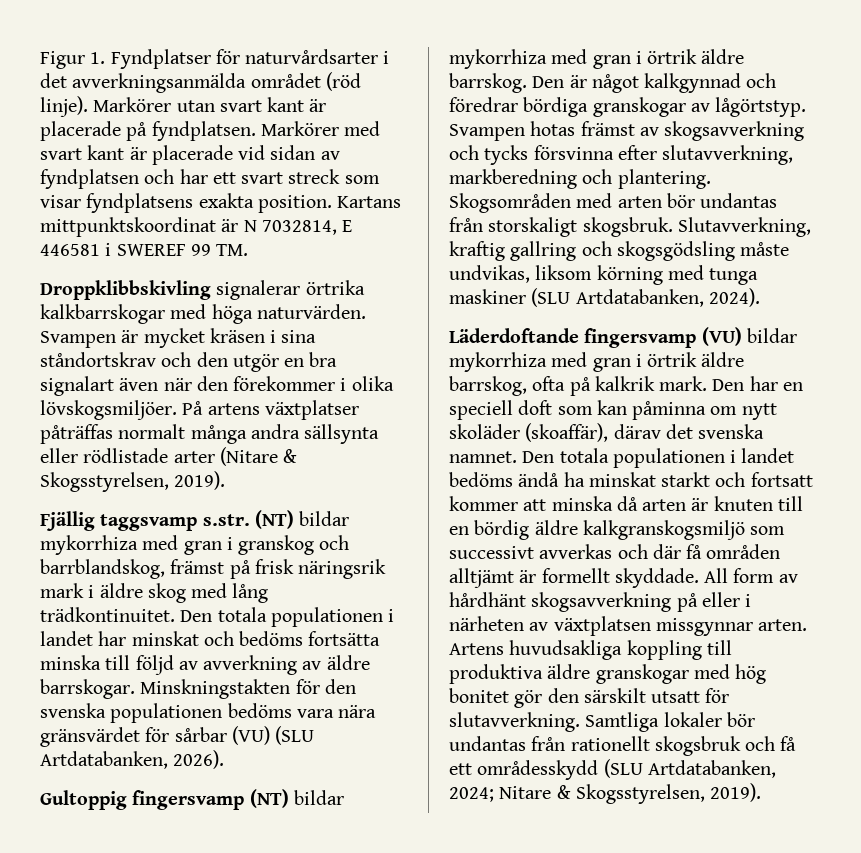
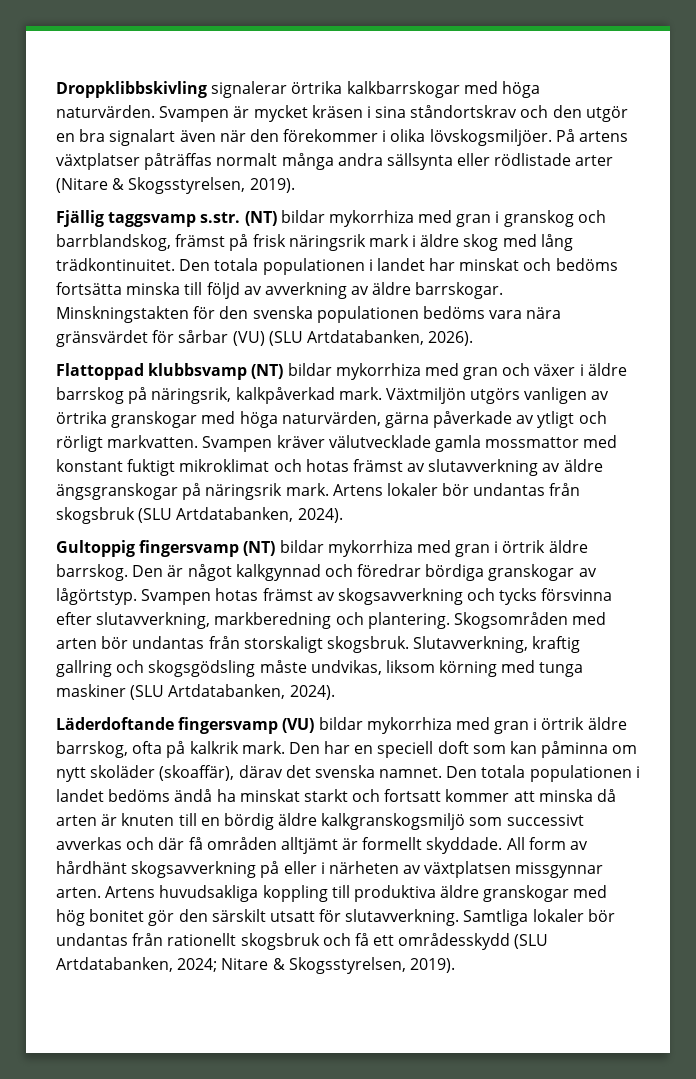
[40,49,390,69] [40,72,361,93] [40,96,327,117] [40,121,381,141] [40,145,340,165] [40,169,380,189] [40,193,402,213] [40,217,353,237] [40,243,249,256] Figur 1. Fyndplatser för naturvårdsarter i det avverkningsanmälda området (röd linje). Markörer utan svart kant är placerade på fyndplatsen. Markörer med svart kant är placerade vid sidan av fyndplatsen och har ett svart streck som visar fyndplatsens exakta position. Kartans mittpunktskoordinat är N 7032814, E 446581 i SWEREF 99 TM. // -> (56, 89) none
(225, 759) none -> [56,363,627,380] [56,387,610,404] [56,411,607,428] [56,435,618,452] [56,459,603,476] [56,483,581,500] [56,507,343,524] // Flattoppad klubbsvamp (NT) bildar mykorrhiza med gran och växer i äldre barrskog på näringsrik, kalkpåverkad mark. Växtmiljön utgörs vanligen av örtrika granskogar med höga naturvärden, gärna påverkade av ytligt och rörligt markvatten. Svampen kräver välutvecklade gamla mossmattor med konstant fuktigt mikroklimat och hotas främst av slutavverkning av äldre ängsgranskogar på näringsrik mark. Artens lokaler bör undantas från skogsbruk (SLU Artdatabanken, 2024).

